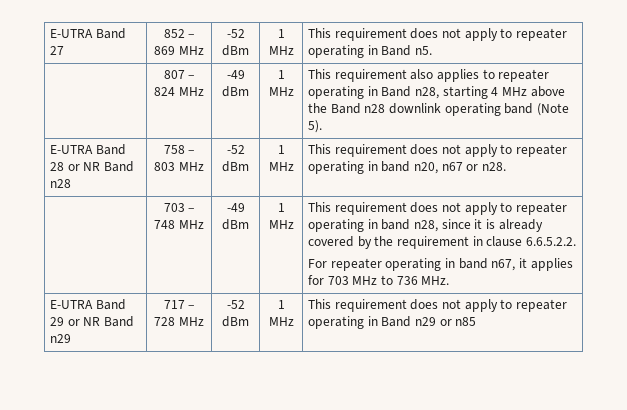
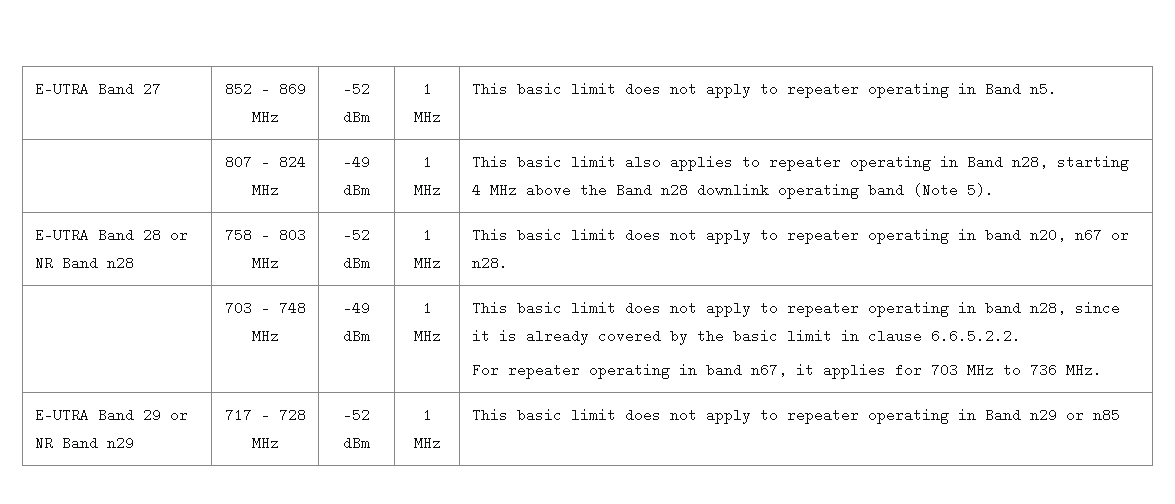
[334,28,407,41] requirement -> [516,82,616,96] basic limit
[334,69,407,82] requirement -> [516,155,616,169] basic limit
[334,144,407,157] requirement -> [516,228,616,242] basic limit
[334,202,407,215] requirement -> [516,301,616,315] basic limit
[397,236,470,249] requirement -> [732,329,832,343] basic limit
[334,299,407,312] requirement -> [516,408,616,422] basic limit

